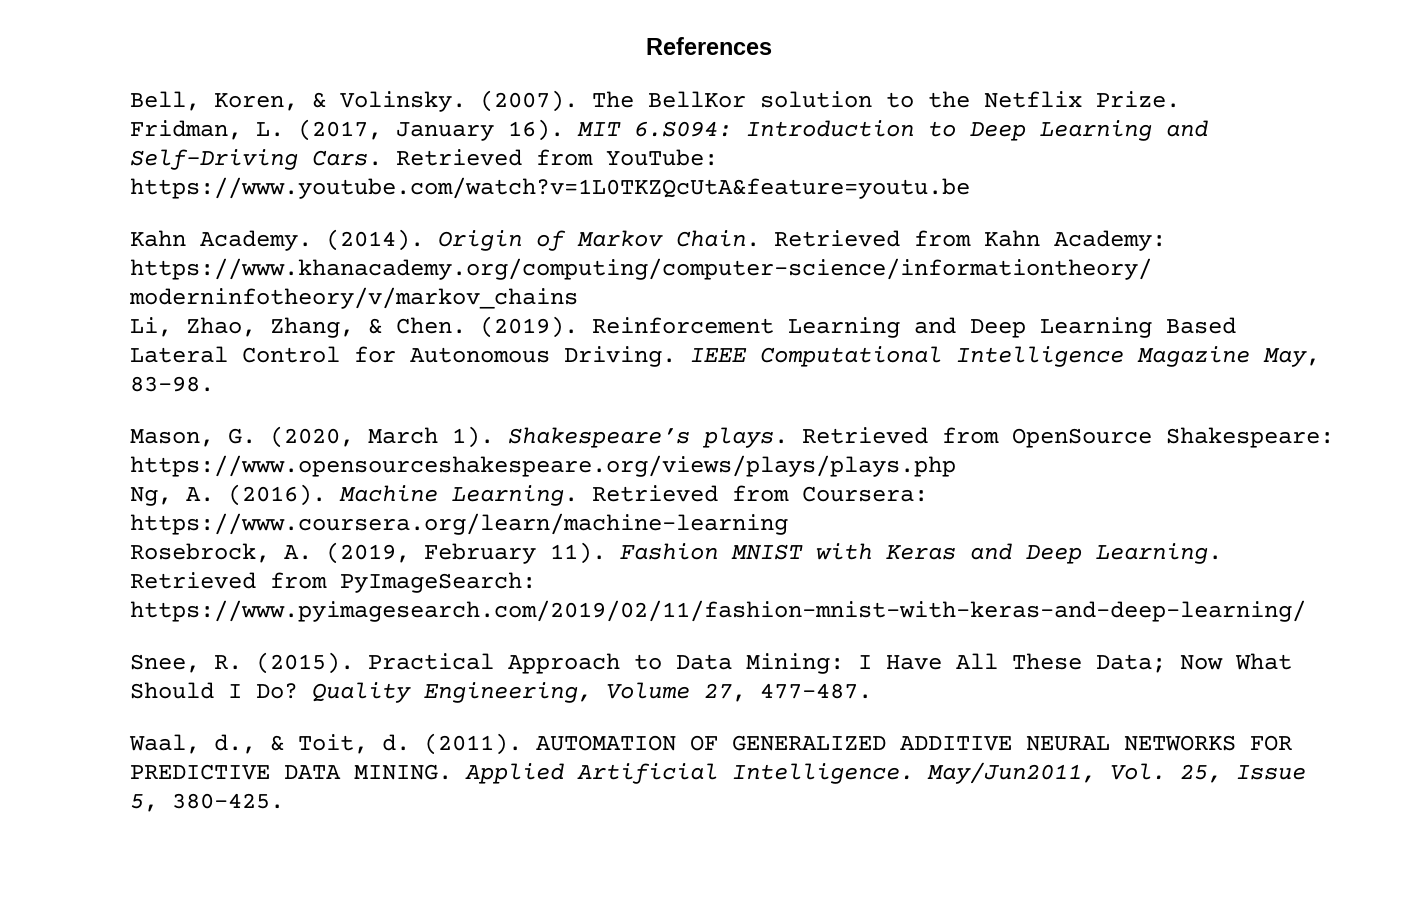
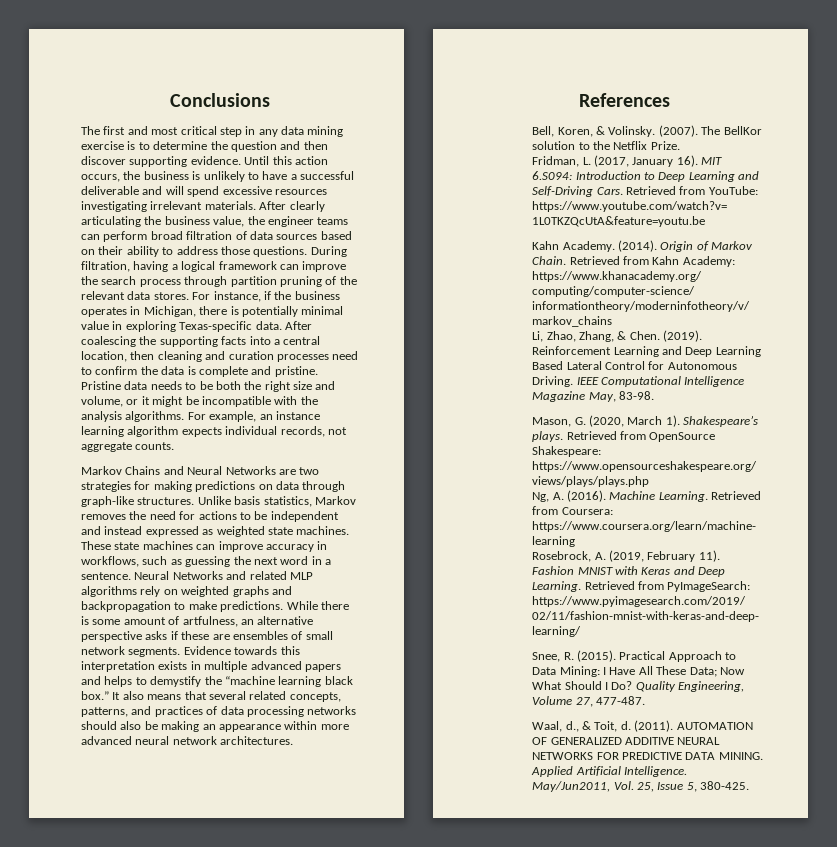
(645, 46) none -> [170,93,270,107] [81,126,344,137] [81,141,328,152] [81,156,328,167] [81,171,354,182] [81,186,327,197] [81,201,325,212] [81,216,349,227] [81,231,352,242] [81,246,347,257] [81,261,347,272] [81,276,357,287] [81,291,340,302] [81,306,344,317] [81,321,312,332] [81,336,321,347] [81,351,359,362] [81,366,318,377] [81,381,336,392] [81,396,318,407] [81,411,320,422] [81,426,347,437] [81,442,175,452] [81,466,320,475] [81,481,346,492] [81,496,356,507] [81,511,339,522] [81,526,350,537] [81,541,328,552] [81,556,331,567] [81,571,313,580] [81,586,292,597] [81,601,349,612] [81,616,314,627] [81,631,333,642] [81,646,300,657] [81,661,341,672] [81,676,353,687] [81,691,341,702] [81,706,357,717] [81,721,349,732] [81,736,294,745] Conclusions // The first and most critical step in any data mining exercise is to determine the question and then discover supporting evidence. Until this action occurs, the business is unlikely to have a successful deliverable and will spend excessive resources investigating irrelevant materials. After clearly articulating the business value, the engineer teams can perform broad filtration of data sources based on their ability to address those questions. During filtration, having a logical framework can improve the search process through partition pruning of the relevant data stores. For instance, if the business operates in Michigan, there is potentially minimal value in exploring Texas-specific data. After coalescing the supporting facts into a central location, then cleaning and curation processes need to confirm the data is complete and pristine. Pristine data needs to be both the right size and volume, or it might be incompatible with the analysis algorithms. For example, an instance learning algorithm expects individual records, not aggregate counts. // Markov Chains and Neural Networks are two strategies for making predictions on data through graph-like structures. Unlike basis statistics, Markov removes the need for actions to be independent and instead expressed as weighted state machines. These state machines can improve accuracy in workflows, such as guessing the next word in a sentence. Neural Networks and related MLP algorithms rely on weighted graphs and backpropagation to make predictions. While there is some amount of artfulness, an alternative perspective asks if these are ensembles of small network segments. Evidence towards this interpretation exists in multiple advanced papers and helps to demystify the “machine learning black box.” It also means that several related concepts, patterns, and practices of data processing networks should also be making an appearance within more advanced neural network architectures. //

